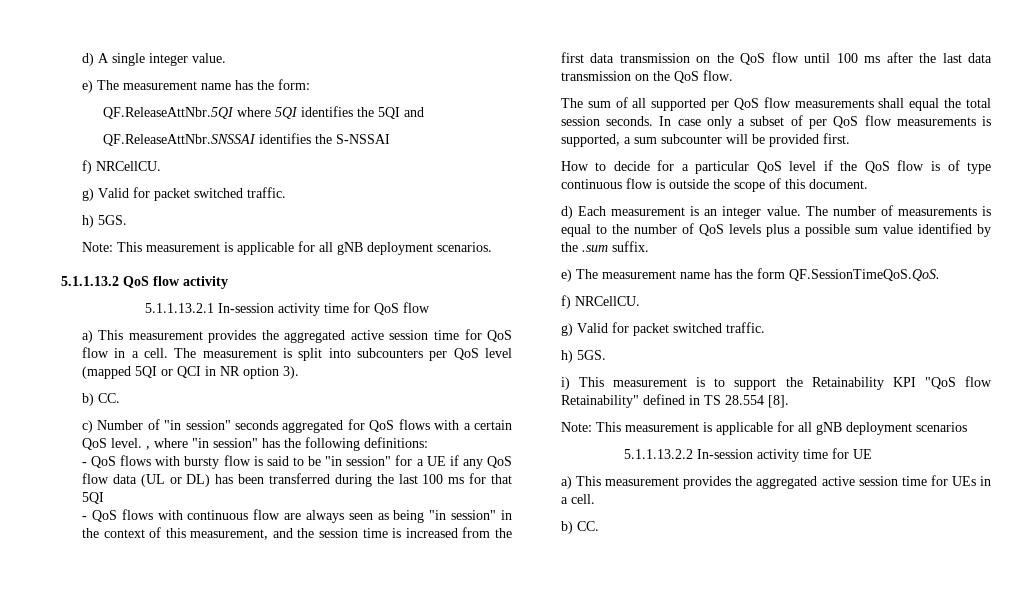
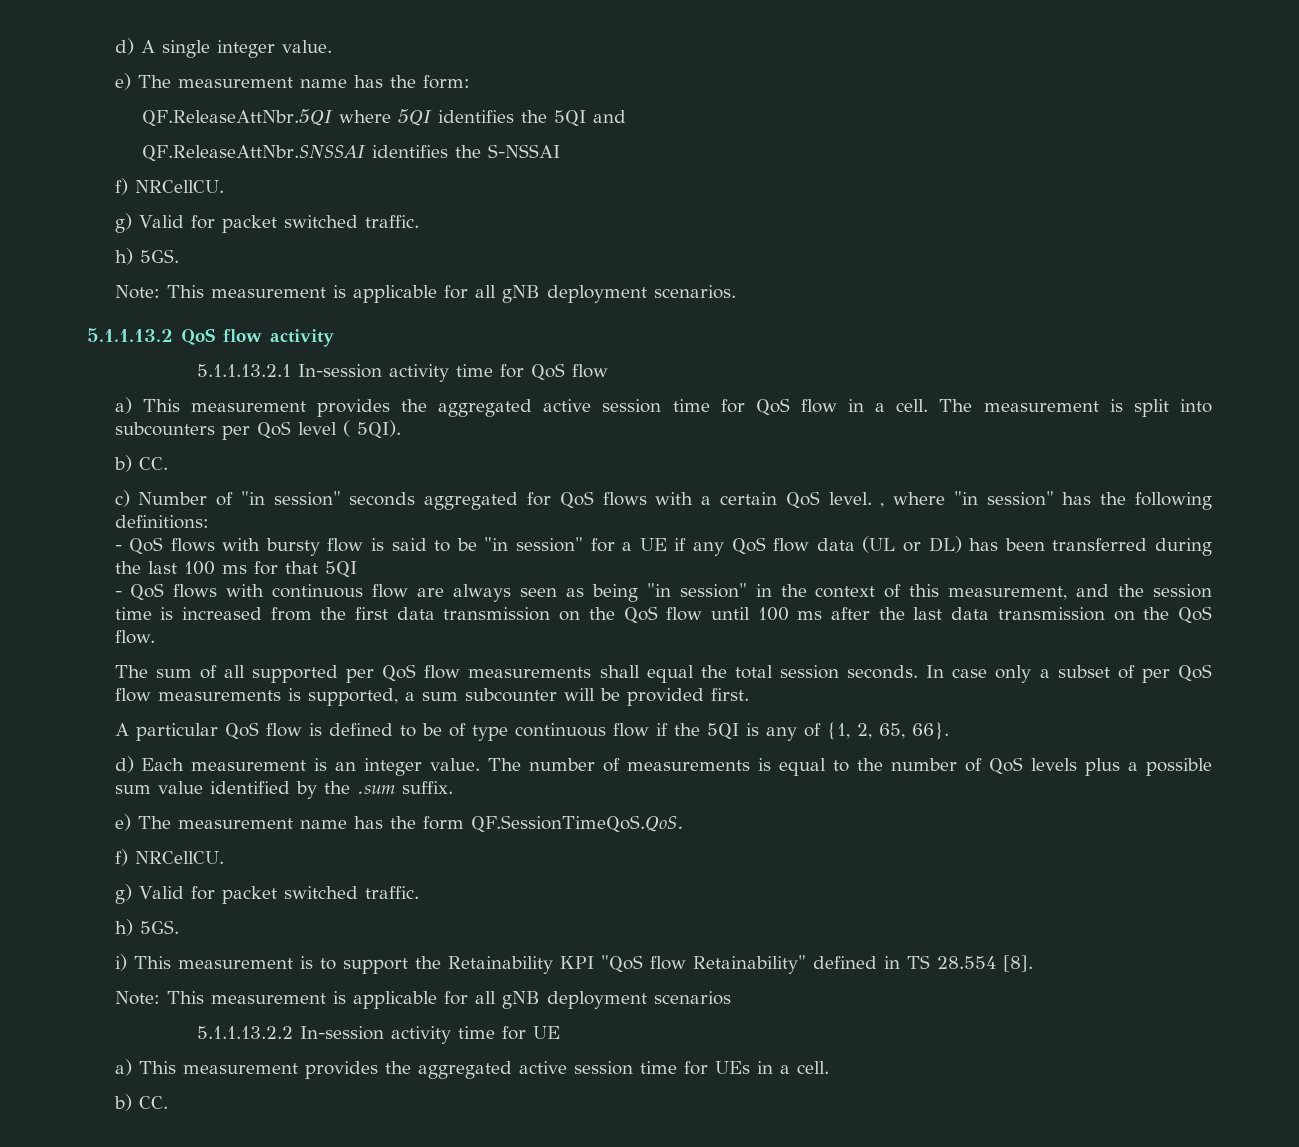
[81,366,299,379] (mapped 5QI or QCI in NR option 3). -> [342,420,401,439] ( 5QI).
[560,160,992,174] [560,178,868,192] How to decide for a particular QoS level if the QoS flow is of type continuous flow is outside the scope of this document. -> [114,722,949,741] A particular QoS flow is defined to be of type continuous flow if the 5QI is any of {1, 2, 65, 66}.

